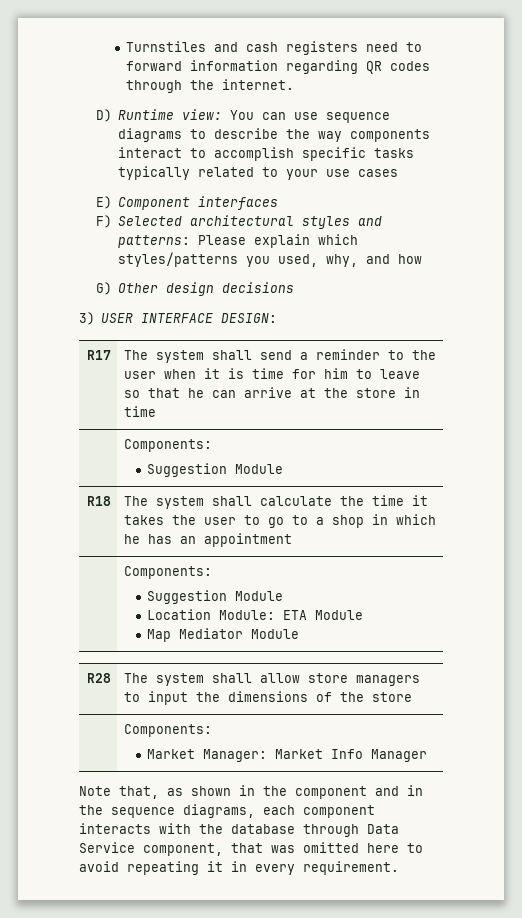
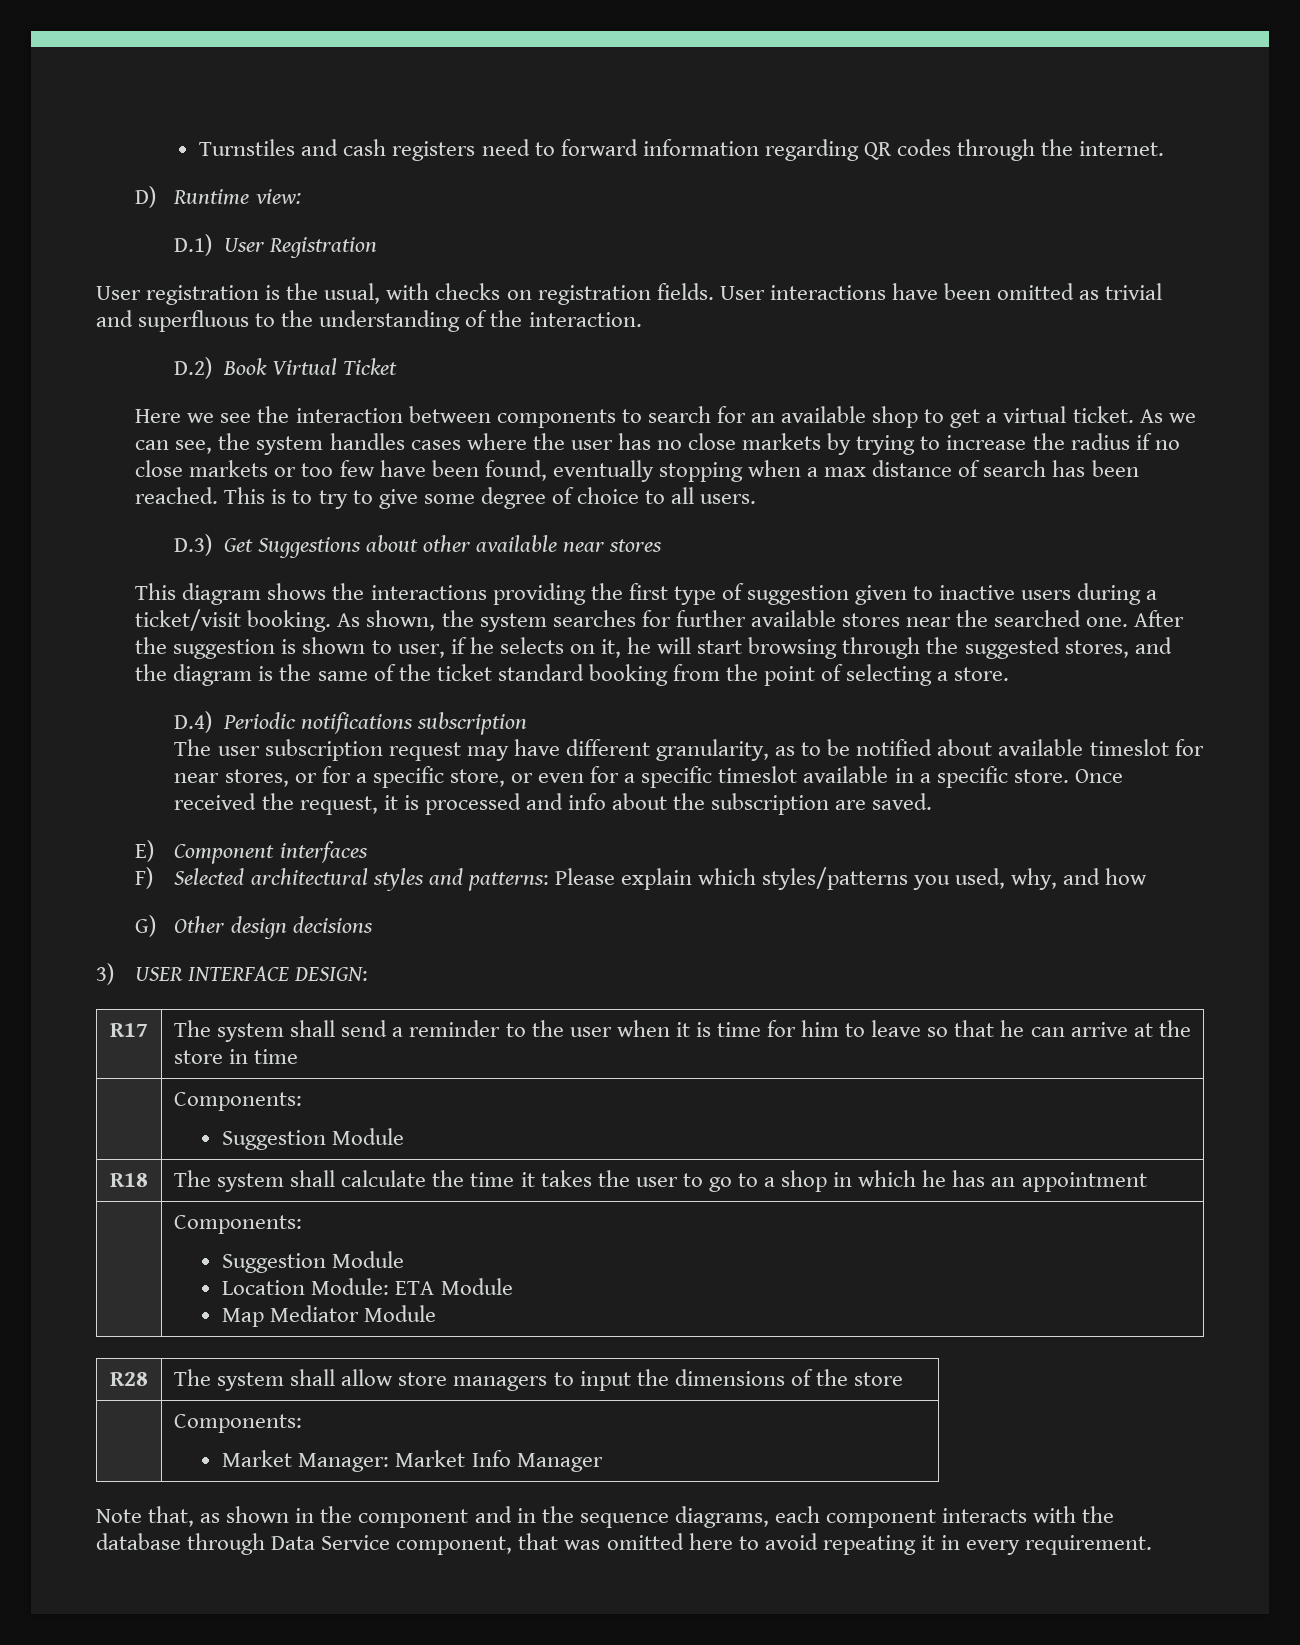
[229,110,390,123] [117,128,430,142] [117,147,414,161] [117,166,398,180] You can use sequence diagrams to describe the way components interact to accomplish specific tasks typically related to your use cases -> [174,234,377,258] [96,283,1163,305] [96,310,642,332] [174,357,397,379] [135,406,1196,428] [135,433,1180,455] [135,460,1139,482] [135,487,757,509] [174,534,663,558] [135,583,1158,605] [135,609,1185,632] [135,637,1172,659] [135,664,1010,686] [174,711,527,735] [174,739,1204,761] [174,766,1123,788] [174,793,933,815] // D.1) User Registration // User registration is the usual, with checks on registration fields. User interactions have been omitted as trivial and superfluous to the understanding of the interaction. // D.2) Book Virtual Ticket // Here we see the interaction between components to search for an available shop to get a virtual ticket. As we can see, the system handles cases where the user has no close markets by trying to increase the radius if no close markets or too few have been found, eventually stopping when a max distance of search has been reached. This is to try to give some degree of choice to all users. // D.3) Get Suggestions about other available near stores // This diagram shows the interactions providing the first type of suggestion given to inactive users during a ticket/visit booking. As shown, the system searches for further available stores near the searched one. After the suggestion is shown to user, if he selects on it, he will start browsing through the suggested stores, and the diagram is the same of the ticket standard booking from the point of selecting a store. // D.4) Periodic notifications subscription // The user subscription request may have different granularity, as to be notified about available timeslot for near stores, or for a specific store, or even for a specific timeslot available in a specific store. Once received the request, it is processed and info about the subscription are saved.

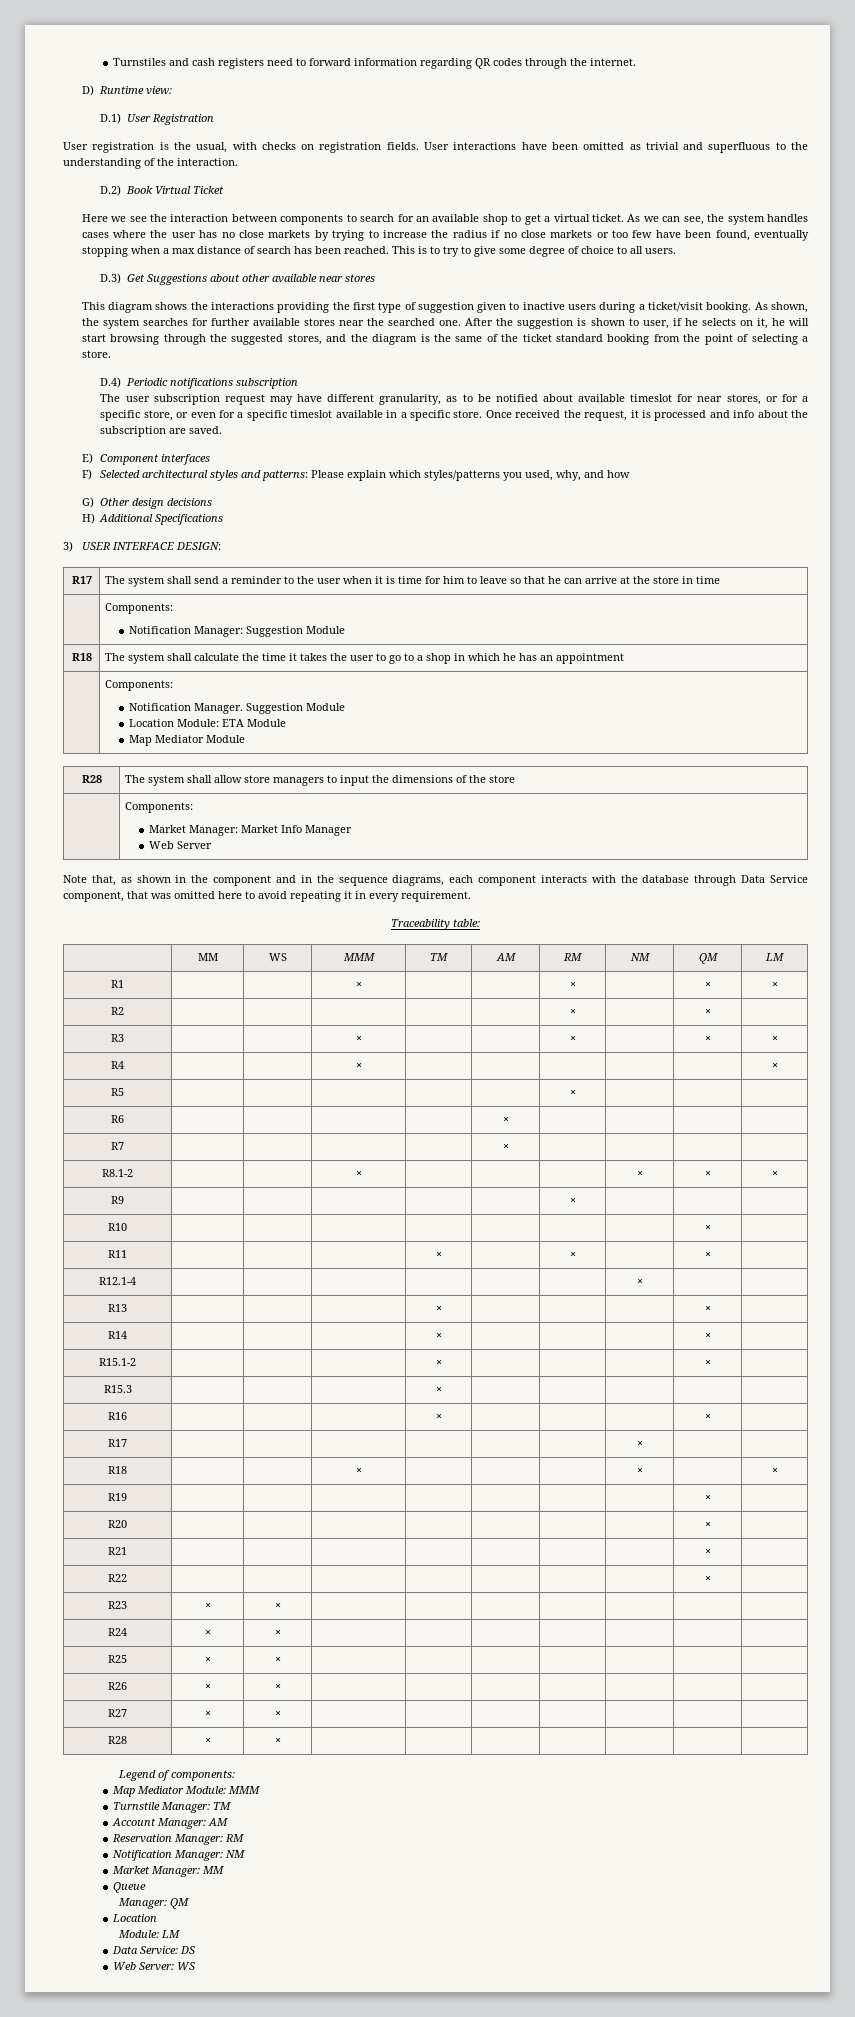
(373, 924) none -> [81,513,224,525] // H) Additional Specifications
(303, 1101) none -> [128,626,243,637] Notification Manager:
(303, 1224) none -> [128,703,243,714] Notification Manager.
(603, 1462) none -> [148,841,212,849] // Web Server
(1153, 1545) none -> [391,919,480,930] [197,953,218,961] [268,953,287,961] [342,953,375,961] [430,953,448,961] [495,953,516,961] [563,953,582,961] [629,953,650,961] [698,953,718,964] [765,953,784,961] [111,980,124,988] [355,981,362,988] [569,981,576,988] [704,981,711,988] [771,981,778,988] [111,1007,124,1015] [569,1008,576,1015] [704,1008,711,1015] [111,1034,124,1042] [355,1035,362,1042] [569,1035,576,1042] [704,1035,711,1042] [771,1035,778,1042] [111,1061,124,1069] [355,1062,362,1069] [771,1062,778,1069] [111,1088,124,1096] [569,1089,576,1096] [111,1115,124,1123] [502,1116,509,1123] [111,1142,124,1150] [502,1143,509,1150] [102,1169,133,1177] [355,1170,362,1177] [636,1170,643,1177] [704,1170,711,1177] [771,1170,778,1177] [111,1196,124,1204] [569,1197,576,1204] [108,1223,127,1231] [704,1224,711,1231] [108,1250,127,1258] [435,1251,442,1258] [569,1251,576,1258] [704,1251,711,1258] [99,1277,136,1285] [636,1278,643,1285] [108,1304,127,1312] [435,1305,442,1312] [704,1305,711,1312] [108,1331,127,1339] [435,1332,442,1339] [704,1332,711,1339] [99,1358,136,1366] [435,1359,442,1366] [704,1359,711,1366] [103,1385,132,1393] [435,1386,442,1393] [108,1412,127,1420] [435,1413,442,1420] [704,1413,711,1420] [108,1439,127,1447] [636,1440,643,1447] [108,1466,127,1474] [355,1467,362,1474] [636,1467,643,1474] [771,1467,778,1474] [108,1493,127,1501] [704,1494,711,1501] [108,1520,127,1528] [704,1521,711,1528] [108,1547,127,1555] [704,1548,711,1555] [108,1574,127,1582] [704,1575,711,1582] [108,1601,127,1609] [204,1602,211,1609] [274,1602,281,1609] [108,1628,127,1636] [204,1629,211,1636] [274,1629,281,1636] [108,1655,127,1663] [204,1656,211,1663] [274,1656,281,1663] [108,1682,127,1690] [204,1683,211,1690] [274,1683,281,1690] [108,1709,127,1717] [204,1710,211,1717] [274,1710,281,1717] [108,1736,127,1744] [204,1737,211,1744] [274,1737,281,1744] [118,1770,236,1781] [111,1786,260,1797] [112,1802,231,1813] [111,1818,228,1829] [111,1834,244,1845] [111,1850,245,1861] [111,1866,224,1877] [112,1882,146,1893] [118,1898,190,1909] [111,1914,157,1922] [118,1930,181,1938] [111,1946,196,1955] [112,1962,196,1971] // Traceability table: // | MM | WS | MMM | TM | AM | RM | NM | QM | LM // R1 | | | × | | | × | | × | × // R2 | | | | | | × | | × | // R3 | | | × | | | × | | × | × // R4 | | | × | | | | | | × // R5 | | | | | | × | | | // R6 | | | | | × | | | | // R7 | | | | | × | | | | // R8.1-2 | | | × | | | | × | × | × // R9 | | | | | | × | | | // R10 | | | | | | | | × | // R11 | | | | × | | × | | × | // R12.1-4 | | | | | | | × | | // R13 | | | | × | | | | × | // R14 | | | | × | | | | × | // R15.1-2 | | | | × | | | | × | // R15.3 | | | | × | | | | | // R16 | | | | × | | | | × | // R17 | | | | | | | × | | // R18 | | | × | | | | × | | × // R19 | | | | | | | | × | // R20 | | | | | | | | × | // R21 | | | | | | | | × | // R22 | | | | | | | | × | // R23 | × | × | | | | | | | // R24 | × | × | | | | | | | // R25 | × | × | | | | | | | // R26 | × | × | | | | | | | // R27 | × | × | | | | | | | // R28 | × | × | | | | | | | // Legend of components: // Map Mediator Module: MMM // Turnstile Manager: TM // Account Manager: AM // Reservation Manager: RM // Notification Manager: NM // Market Manager: MM // Queue // Manager: QM // Location // Module: LM // Data Service: DS // Web Server: WS

